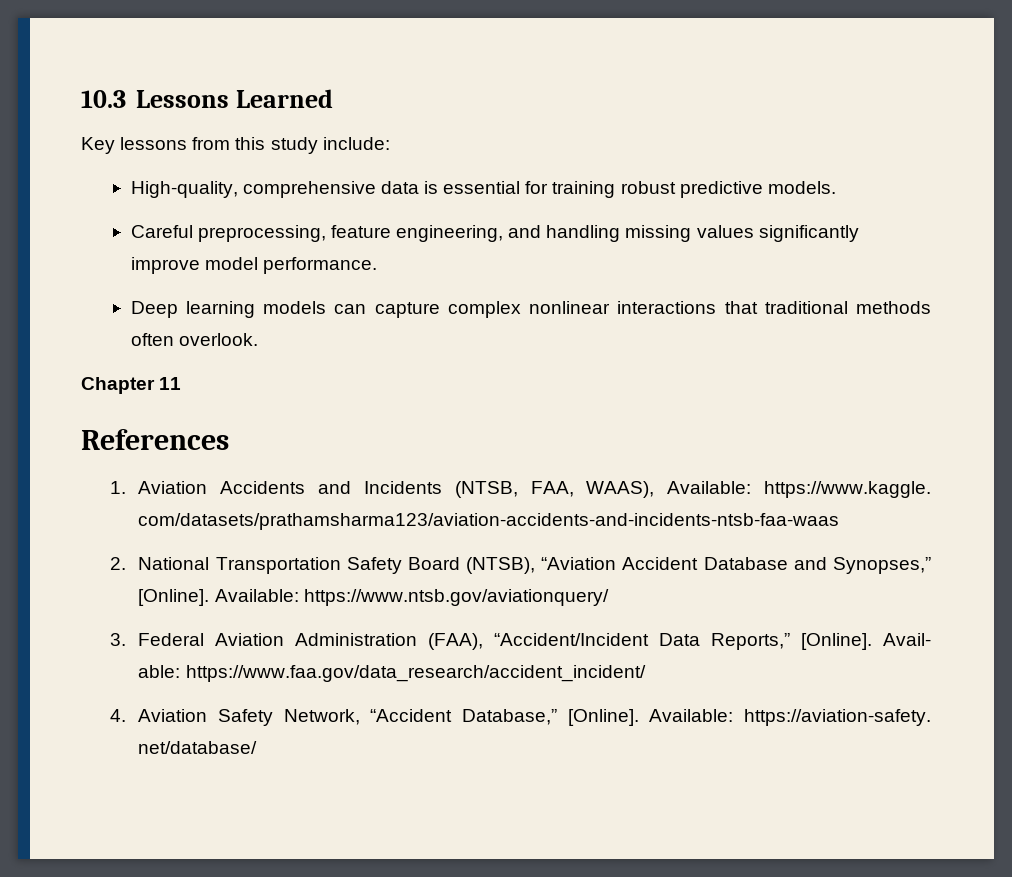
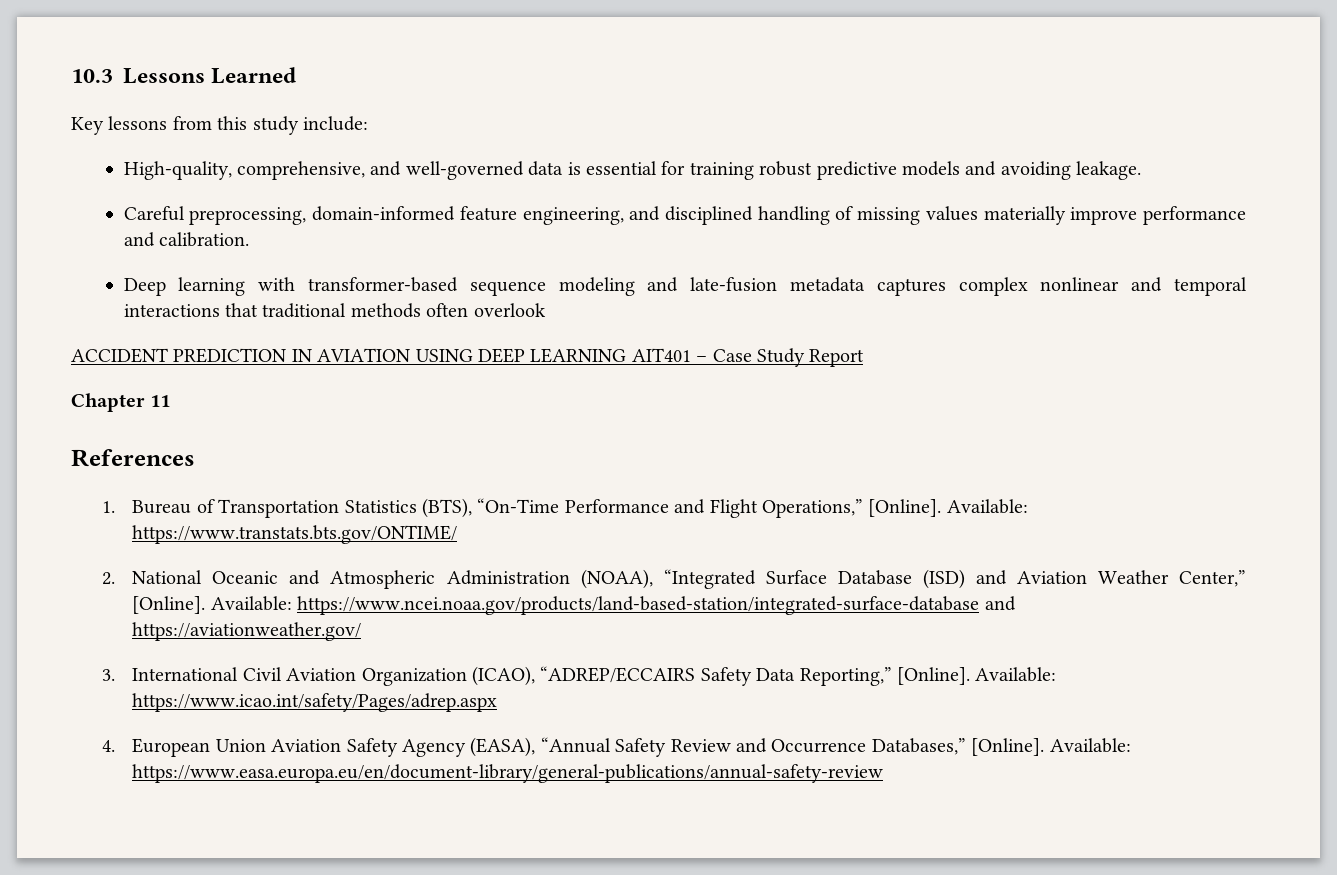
[242,181,376,198] comprehensive -> [237,161,524,180] comprehensive, and well-governed
[767,181,836,194] models. -> [902,161,1142,180] models and avoiding leakage.
(326, 233) none -> [312,206,456,221] domain-informed
[546,225,859,242] [130,257,377,274] [130,301,611,318] handling missing values significantly improve model performance. // Deep learning models can capture complex nonlinear -> [664,206,1246,225] [123,232,250,247] [123,277,1247,296] disciplined handling of missing values materially improve performance and calibration. // Deep learning with transformer-based sequence modeling and late-fusion metadata captures complex nonlinear and temporal
[178,333,258,346] [81,377,182,394] [81,429,229,450] [109,481,932,498] [138,513,840,530] [109,557,931,574] [138,589,609,606] [109,633,932,650] [138,665,646,682] [109,709,931,726] [138,741,258,754] overlook. // Chapter 11 // References // 1. Aviation Accidents and Incidents (NTSB, FAA, WAAS), Available: https://www.kaggle. com/datasets/prathamsharma123/aviation-accidents-and-incidents-ntsb-faa-waas // 2. National Transportation Safety Board (NTSB), “Aviation Accident Database and Synopses,” [Online]. Available: https://www.ntsb.gov/aviationquery/ // 3. Federal Aviation Administration (FAA), “Accident/Incident Data Reports,” [Online]. Avail- able: https://www.faa.gov/data_research/accident_incident/ // 4. Aviation Safety Network, “Accident Database,” [Online]. Available: https://aviation-safety. net/database/ -> [473,303,546,317] [71,348,865,367] [71,393,171,412] [71,449,195,467] [101,498,1028,518] [132,525,458,544] [101,569,1246,589] [132,596,1016,615] [132,622,362,641] [101,666,1057,686] [132,693,498,712] [101,737,1131,757] [132,764,884,783] overlook // ACCIDENT PREDICTION IN AVIATION USING DEEP LEARNING AIT401 – Case Study Report // Chapter 11 // References // 1. Bureau of Transportation Statistics (BTS), “On-Time Performance and Flight Operations,” [Online]. Available: https://www.transtats.bts.gov/ONTIME/ // 2. National Oceanic and Atmospheric Administration (NOAA), “Integrated Surface Database (ISD) and Aviation Weather Center,” [Online]. Available: https://www.ncei.noaa.gov/products/land-based-station/integrated-surface-database and https://aviationweather.gov/ // 3. International Civil Aviation Organization (ICAO), “ADREP/ECCAIRS Safety Data Reporting,” [Online]. Available: https://www.icao.int/safety/Pages/adrep.aspx // 4. European Union Aviation Safety Agency (EASA), “Annual Safety Review and Occurrence Databases,” [Online]. Available: https://www.easa.europa.eu/en/document-library/general-publications/annual-safety-review

